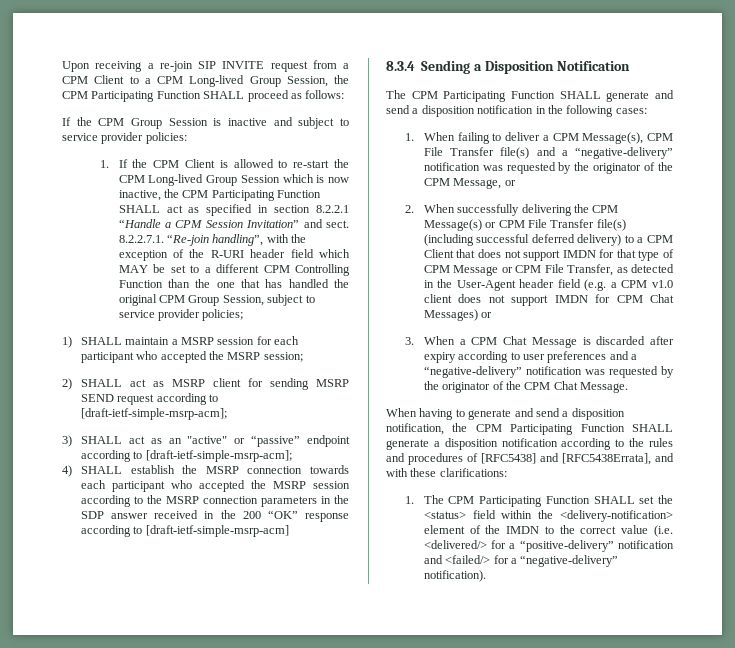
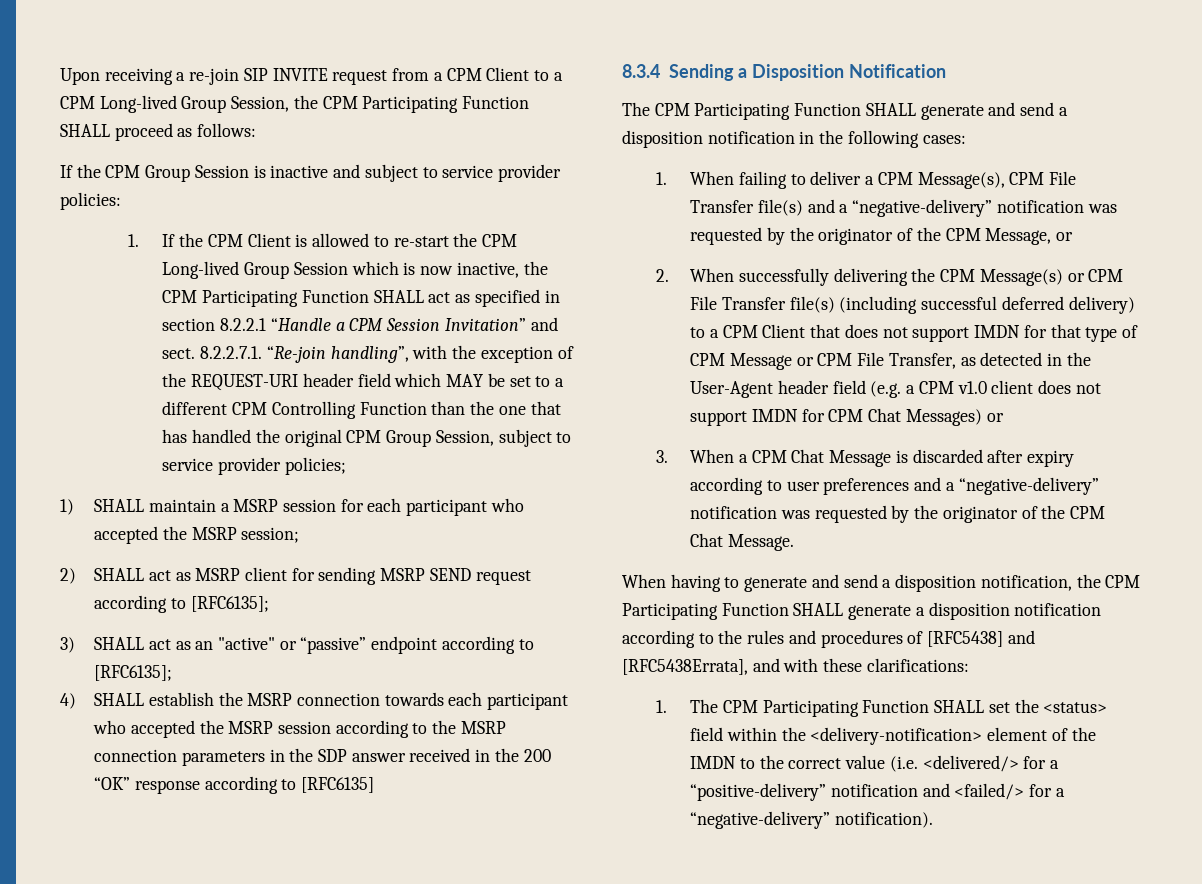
[210,250,244,258] R-URI -> [191,374,299,391] REQUEST-URI
[80,408,227,420] [draft-ietf-simple-msrp-acm]; -> [190,596,269,612] [RFC6135];
[145,450,292,462] [draft-ietf-simple-msrp-acm]; -> [94,665,173,681] [RFC6135];
[145,525,289,537] [draft-ietf-simple-msrp-acm] -> [301,777,375,793] [RFC6135]

